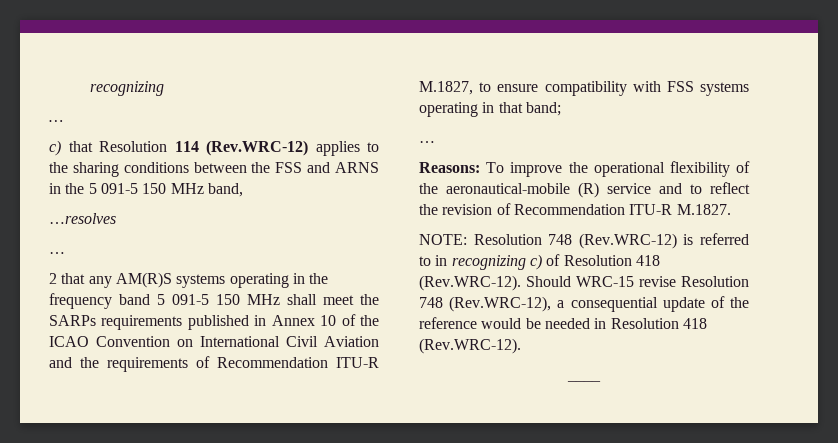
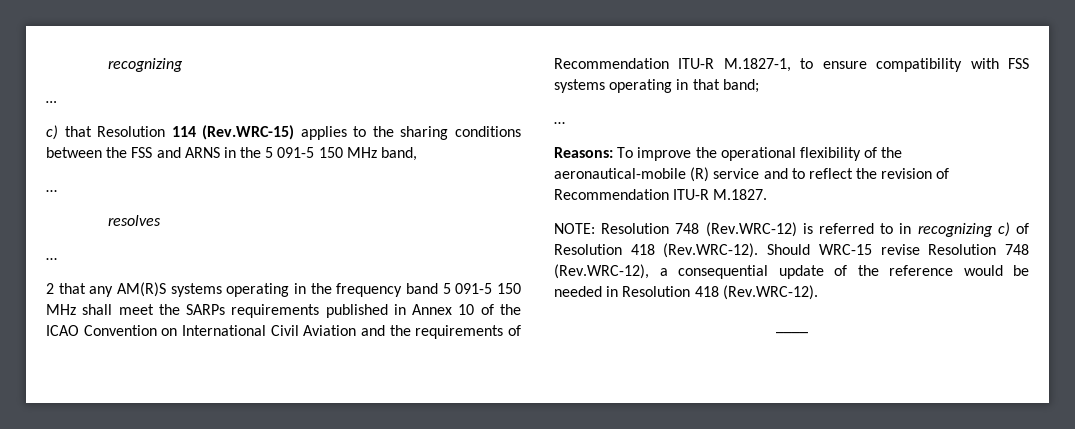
[206,140,308,156] (Rev.WRC-12) -> [202,125,295,140] (Rev.WRC-15)
[49,213,116,224] …resolves -> [46,190,57,192] [107,215,161,226] … // resolves
[419,81,473,95] M.1827, -> [723,58,791,72] M.1827-1,

